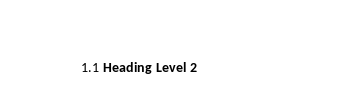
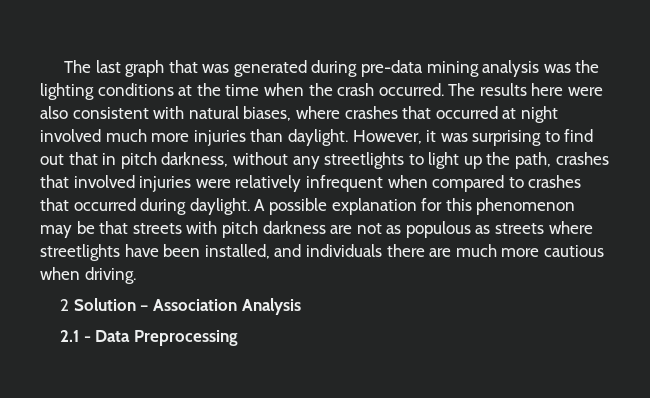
[81,62,197,74] 1.1 Heading Level 2 -> [63,60,600,77] [40,83,604,100] [40,106,558,123] [40,129,594,146] [40,152,609,169] [40,175,582,192] [40,198,576,215] [40,221,593,238] [40,244,604,261] [40,267,136,284] [60,298,301,315] [60,330,239,346] The last graph that was generated during pre-data mining analysis was the lighting conditions at the time when the crash occurred. The results here were also consistent with natural biases, where crashes that occurred at night involved much more injuries than daylight. However, it was surprising to find out that in pitch darkness, without any streetlights to light up the path, crashes that involved injuries were relatively infrequent when compared to crashes that occurred during daylight. A possible explanation for this phenomenon may be that streets with pitch darkness are not as populous as streets where streetlights have been installed, and individuals there are much more cautious when driving. // 2 Solution – Association Analysis // 2.1 - Data Preprocessing

